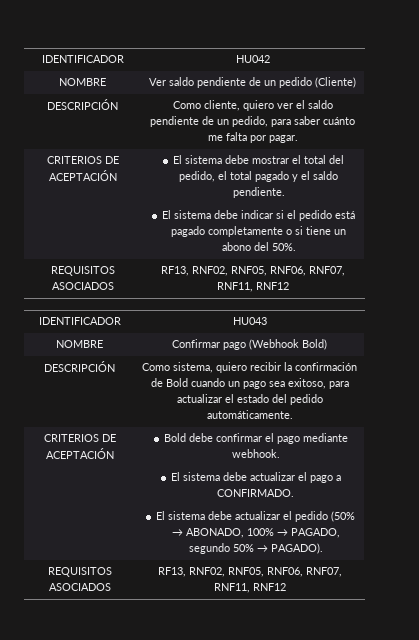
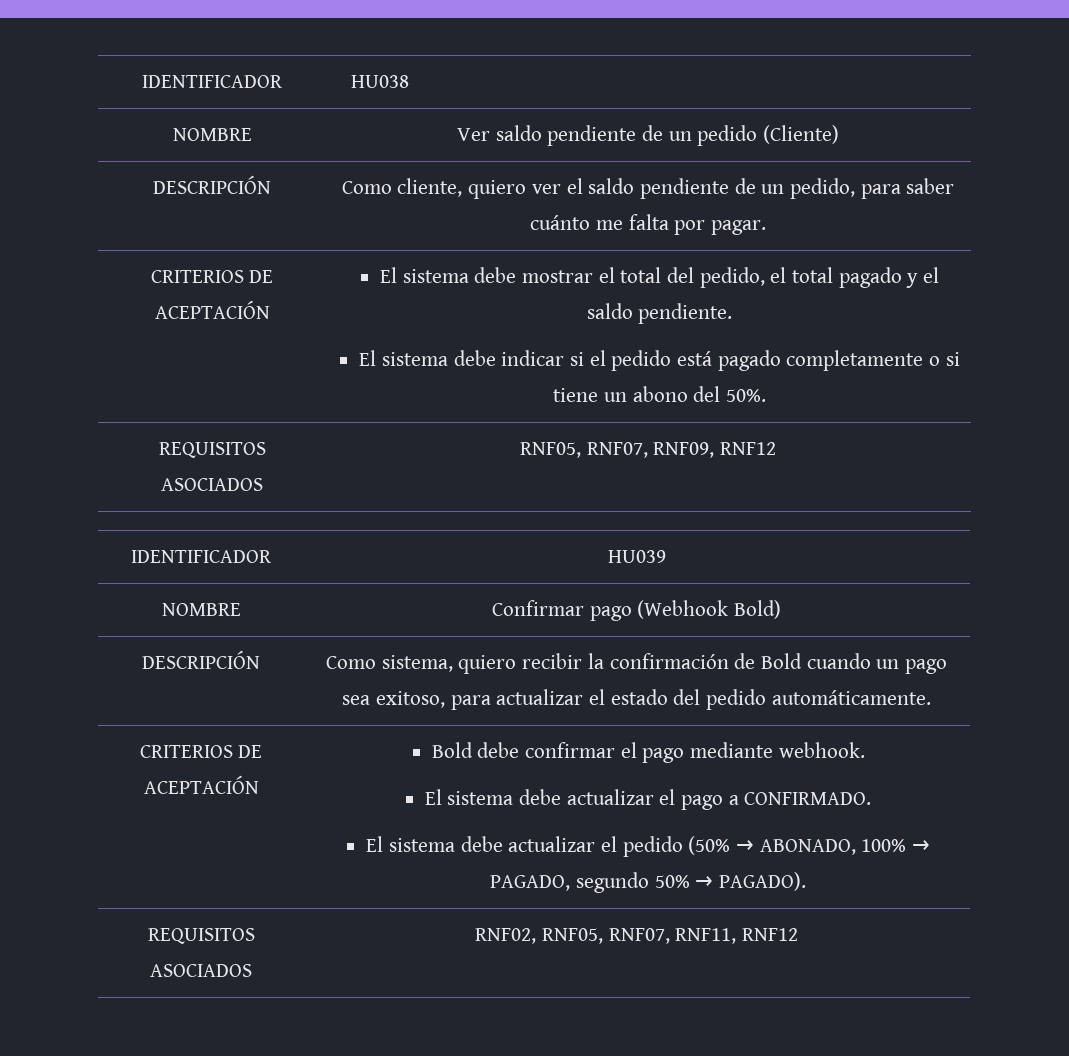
[41,55,124,63] [235,55,270,63] IDENTIFICADOR | HU042 -> [142,75,283,88] [351,75,410,88] IDENTIFICADOR | HU038
[160,266,345,276] [216,282,253,292] RF13, RNF02, RNF05, RNF06, RNF07, RNF11, -> [519,442,715,458] RNF05, RNF07, RNF09,
[232,317,267,325] HU043 -> [607,550,666,563] HU039
[157,567,303,577] RF13, RNF02, RNF05, RNF06, -> [475,928,603,944] RNF02, RNF05,

